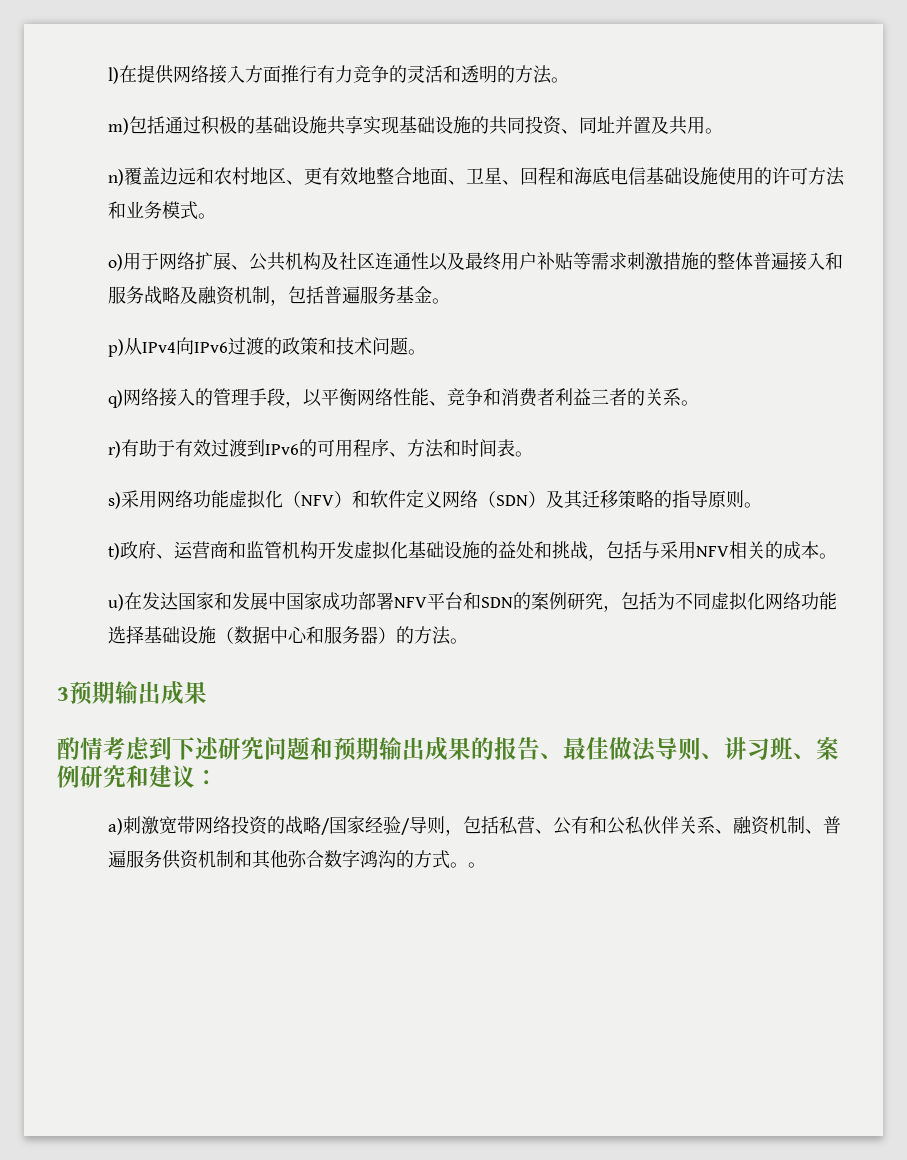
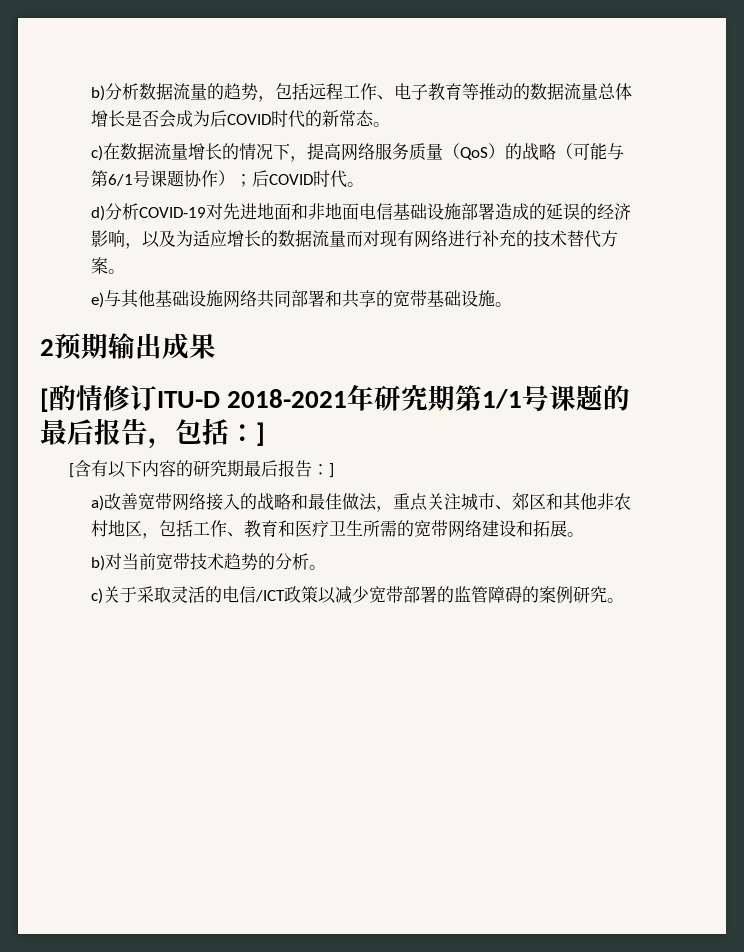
[107,65,569,84] [107,115,723,135] [107,167,845,186] [107,201,216,220] [107,252,843,271] [107,286,450,306] [107,337,426,357] [107,388,699,408] [107,439,533,458] [107,489,762,509] [107,541,837,561] [107,592,837,612] [107,625,468,645] [57,687,69,701] l)在提供网络接入方面推行有力竞争的灵活和透明的方法。 // m)包括通过积极的基础设施共享实现基础设施的共同投资、同址并置及共用。 // n)覆盖边远和农村地区、更有效地整合地面、卫星、回程和海底电信基础设施使用的许可方法和业务模式。 // o)用于网络扩展、公共机构及社区连通性以及最终用户补贴等需求刺激措施的整体普遍接入和服务战略及融资机制，包括普遍服务基金。 // p)从IPv4向IPv6过渡的政策和技术问题。 // q)网络接入的管理手段，以平衡网络性能、竞争和消费者利益三者的关系。 // r)有助于有效过渡到IPv6的可用程序、方法和时间表。 // s)采用网络功能虚拟化（NFV）和软件定义网络（SDN）及其迁移策略的指导原则。 // t)政府、运营商和监管机构开发虚拟化基础设施的益处和挑战，包括与采用NFV相关的成本。 // u)在发达国家和发展中国家成功部署NFV平台和SDN的案例研究，包括为不同虚拟化网络功能选择基础设施（数据中心和服务器）的方法。 // 3 -> [90,83,632,102] [90,110,390,128] [90,143,624,162] [90,170,364,188] [90,203,631,221] [90,229,618,249] [90,257,125,274] [90,289,512,308] [40,339,54,356] b)分析数据流量的趋势，包括远程工作、电子教育等推动的数据流量总体增长是否会成为后COVID时代的新常态。 // c)在数据流量增长的情况下，提高网络服务质量（QoS）的战略（可能与第6/1号课题协作）；后COVID时代。 // d)分析COVID-19对先进地面和非地面电信基础设施部署造成的延误的经济影响，以及为适应增长的数据流量而对现有网络进行补充的技术替代方案。 // e)与其他基础设施网络共同部署和共享的宽带基础设施。 // 2
[57,736,839,762] [57,765,218,788] [107,816,841,836] [107,849,468,869] 酌情考虑到下述研究问题和预期输出成果的报告、最佳做法导则、讲习班、案例研究和建议： // a)刺激宽带网络投资的战略/国家经验/导则，包括私营、公有和公私伙伴关系、融资机制、普遍服务供资机制和其他弥合数字鸿沟的方式。 -> [40,384,631,412] [40,418,265,449] [68,460,334,478] [90,492,631,512] [90,520,584,539] [90,553,326,571] [90,586,607,604] [酌情修订ITU-D 2018-2021年研究期第1/1号课题的最后报告，包括：] // [含有以下内容的研究期最后报告：] // a)改善宽带网络接入的战略和最佳做法，重点关注城市、郊区和其他非农村地区，包括工作、教育和医疗卫生所需的宽带网络建设和拓展。 // b)对当前宽带技术趋势的分析。 // c)关于采取灵活的电信/ICT政策以减少宽带部署的监管障碍的案例研究

